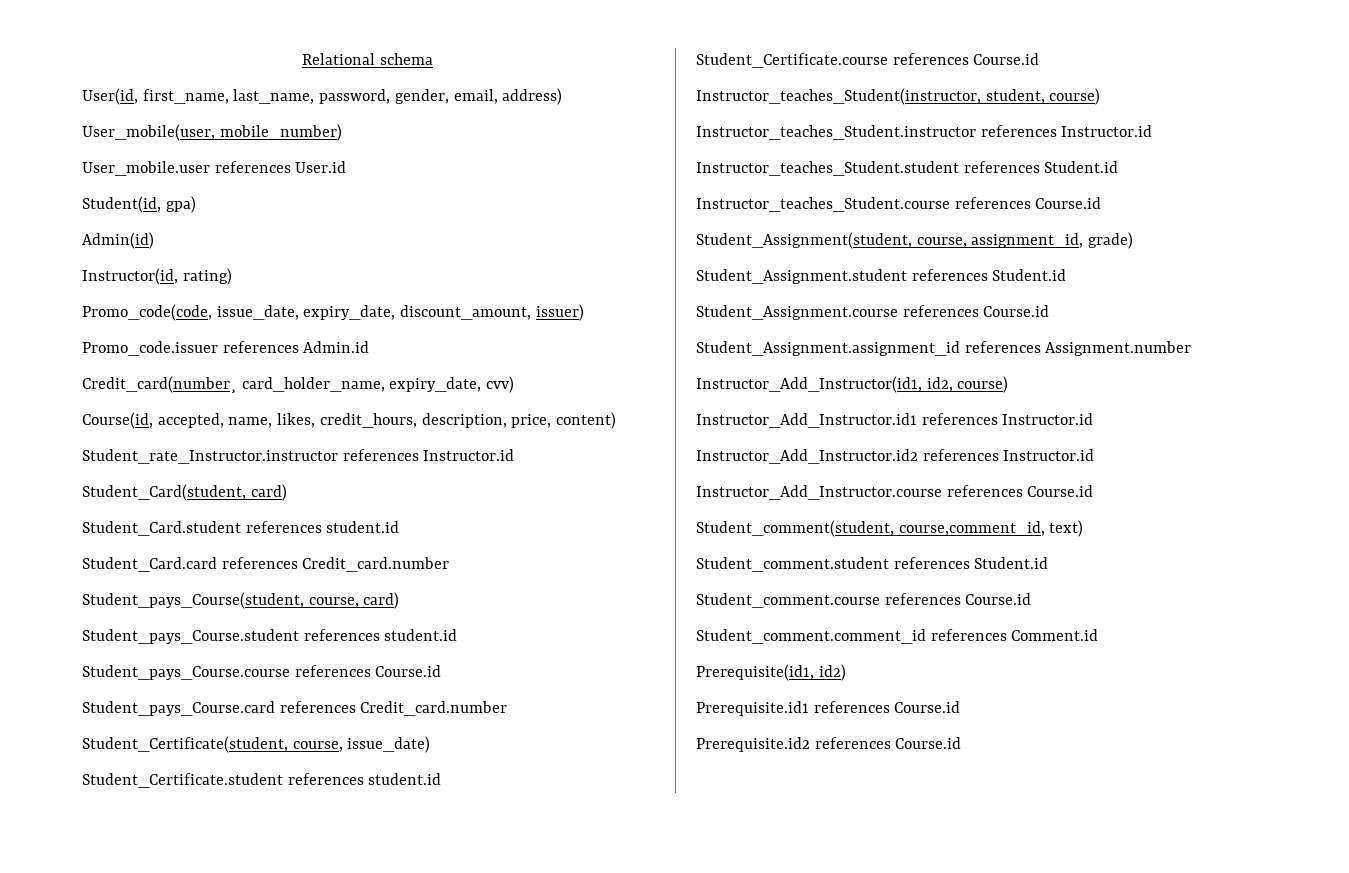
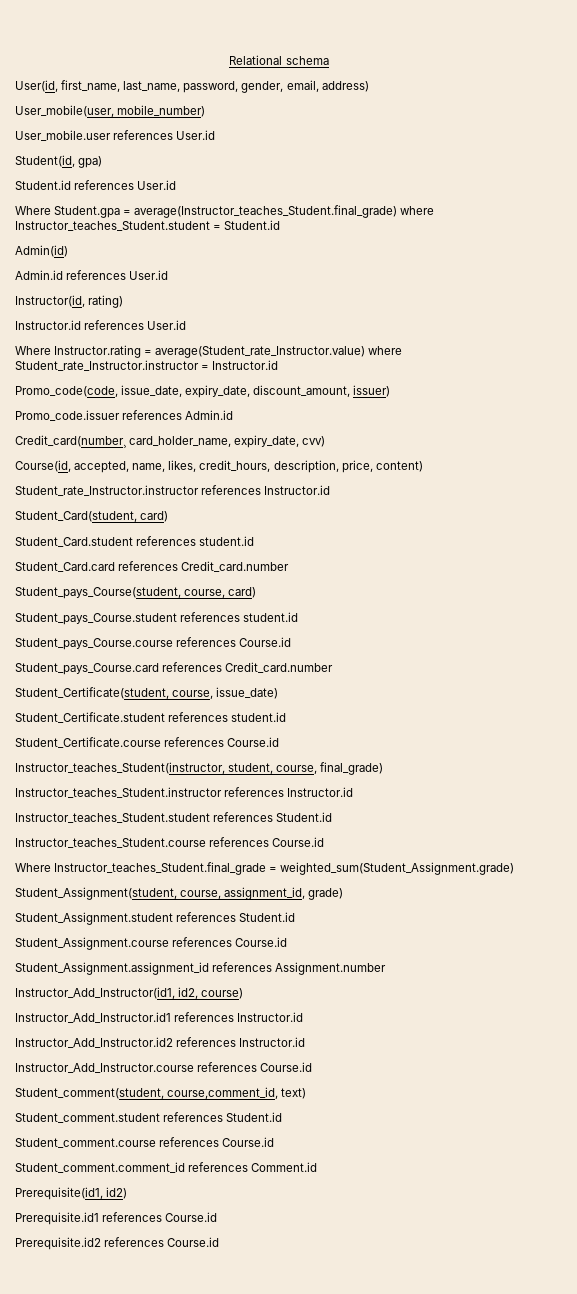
[82,232,154,249] [82,268,232,285] Admin(id) // Instructor(id, rating) -> [15,180,177,190] [15,205,435,218] [15,220,281,231] [15,245,68,257] [15,270,169,280] [15,295,124,308] [15,320,187,330] [15,345,403,358] [15,360,279,371] Student.id references User.id // Where Student.gpa = average(Instructor_teaches_Student.final_grade) where Instructor_teaches_Student.student = Student.id // Admin(id) // Admin.id references User.id // Instructor(id, rating) // Instructor.id references User.id // Where Instructor.rating = average(Student_rate_Instructor.value) where Student_rate_Instructor.instructor = Instructor.id
[1049,88,1101,105] course) -> [276,762,384,775] course, final_grade)
(1102, 203) none -> [15,862,515,875] // Where Instructor_teaches_Student.final_grade = weighted_sum(Student_Assignment.grade)

